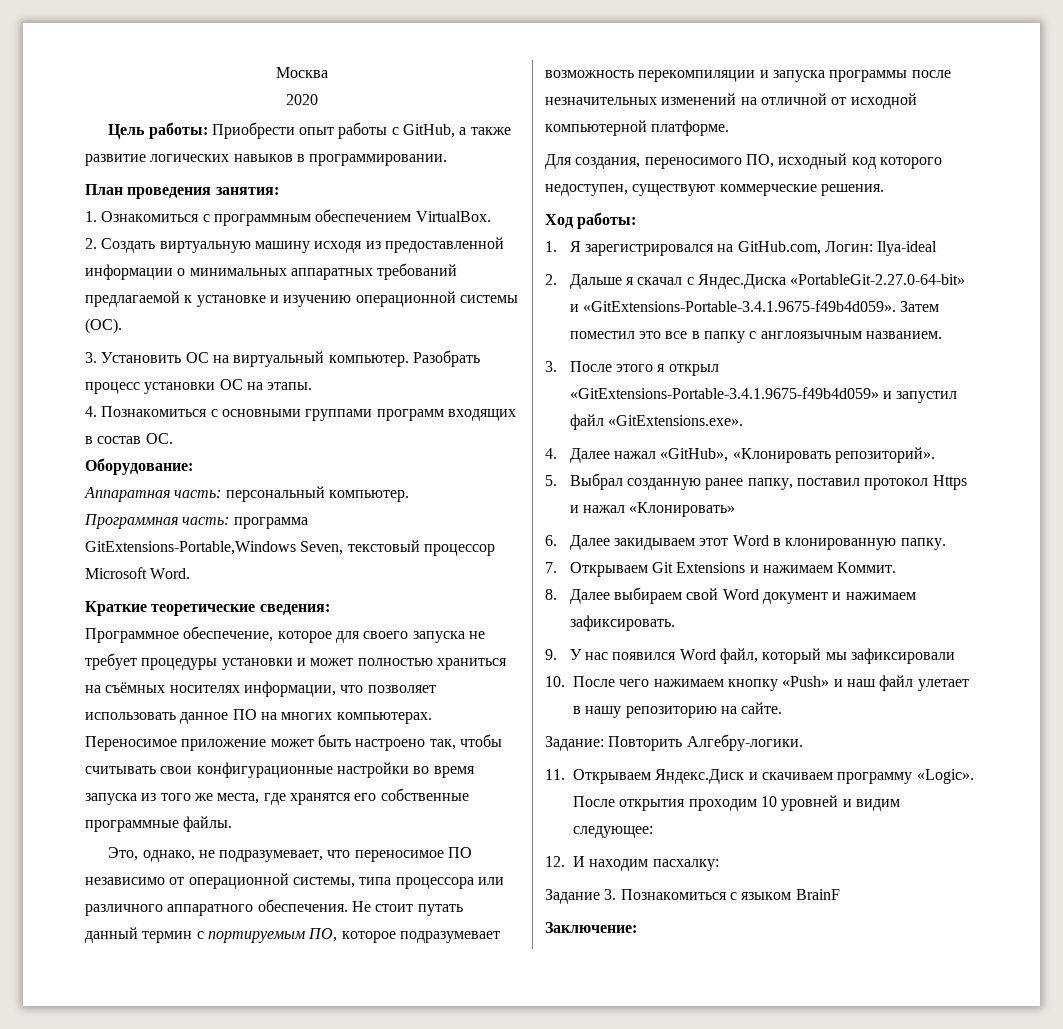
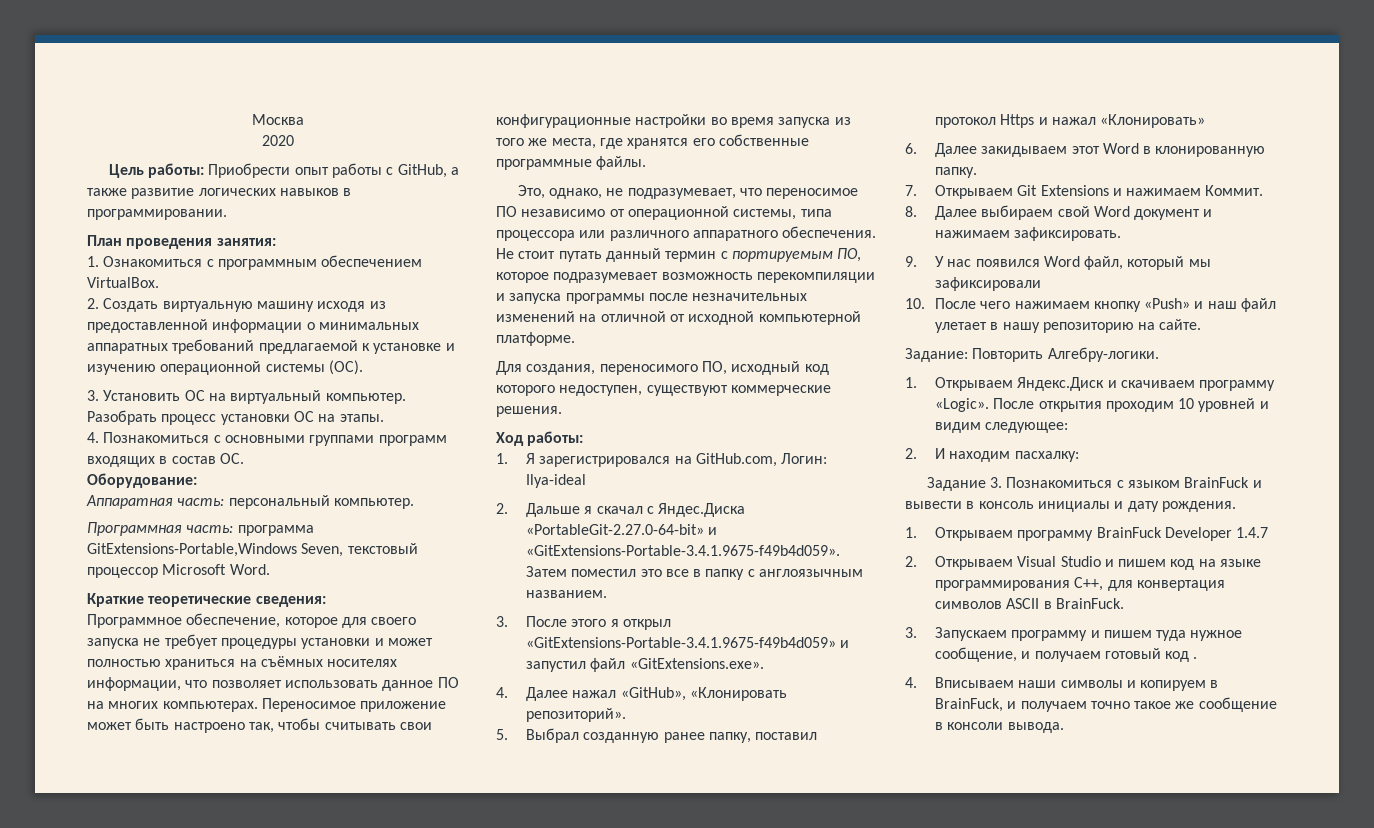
[545,769,565,780] 11. -> [905,377,917,388] 1.
[545,856,565,867] 12. -> [905,448,917,459] 2.
[795,889,840,900] [545,922,637,933] BrainF // Заключение: -> [1184,477,1262,488] [905,501,1236,512] [905,527,1269,541] [905,556,1262,570] [934,577,1225,591] [934,598,1124,609] [905,627,1243,641] [934,647,1198,662] [905,677,1219,691] [934,697,1277,712] [934,722,1064,733] BrainFuck и вывести в консоль инициалы и дату рождения. // 1. Открываем программу BrainFuck Developer 1.4.7 // 2. Открываем Visual Studio и пишем код на языке программирования C++, для конвертация символов ASCII в BrainFuck. // 3. Запускаем программу и пишем туда нужное сообщение, и получаем готовый код . // 4. Вписываем наши символы и копируем в BrainFuck, и получаем точно такое же сообщение в консоли вывода.

